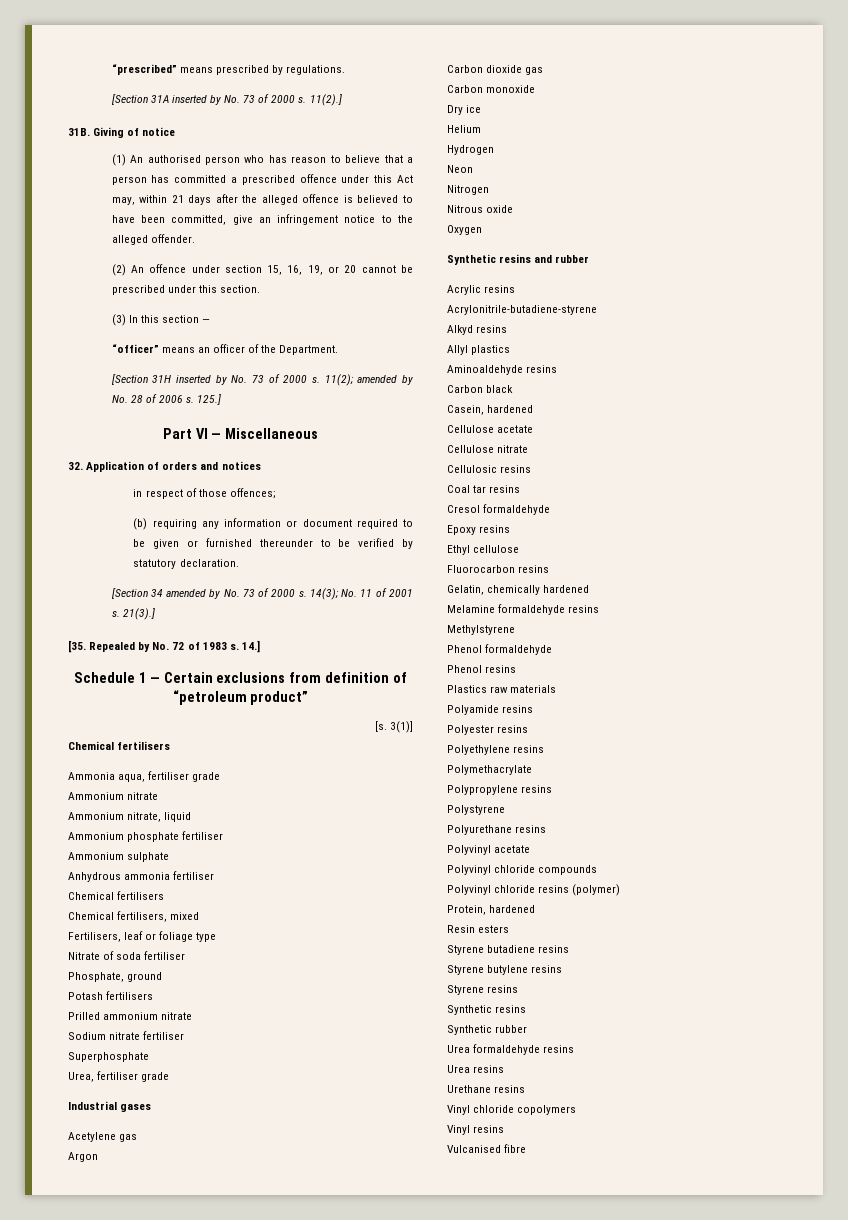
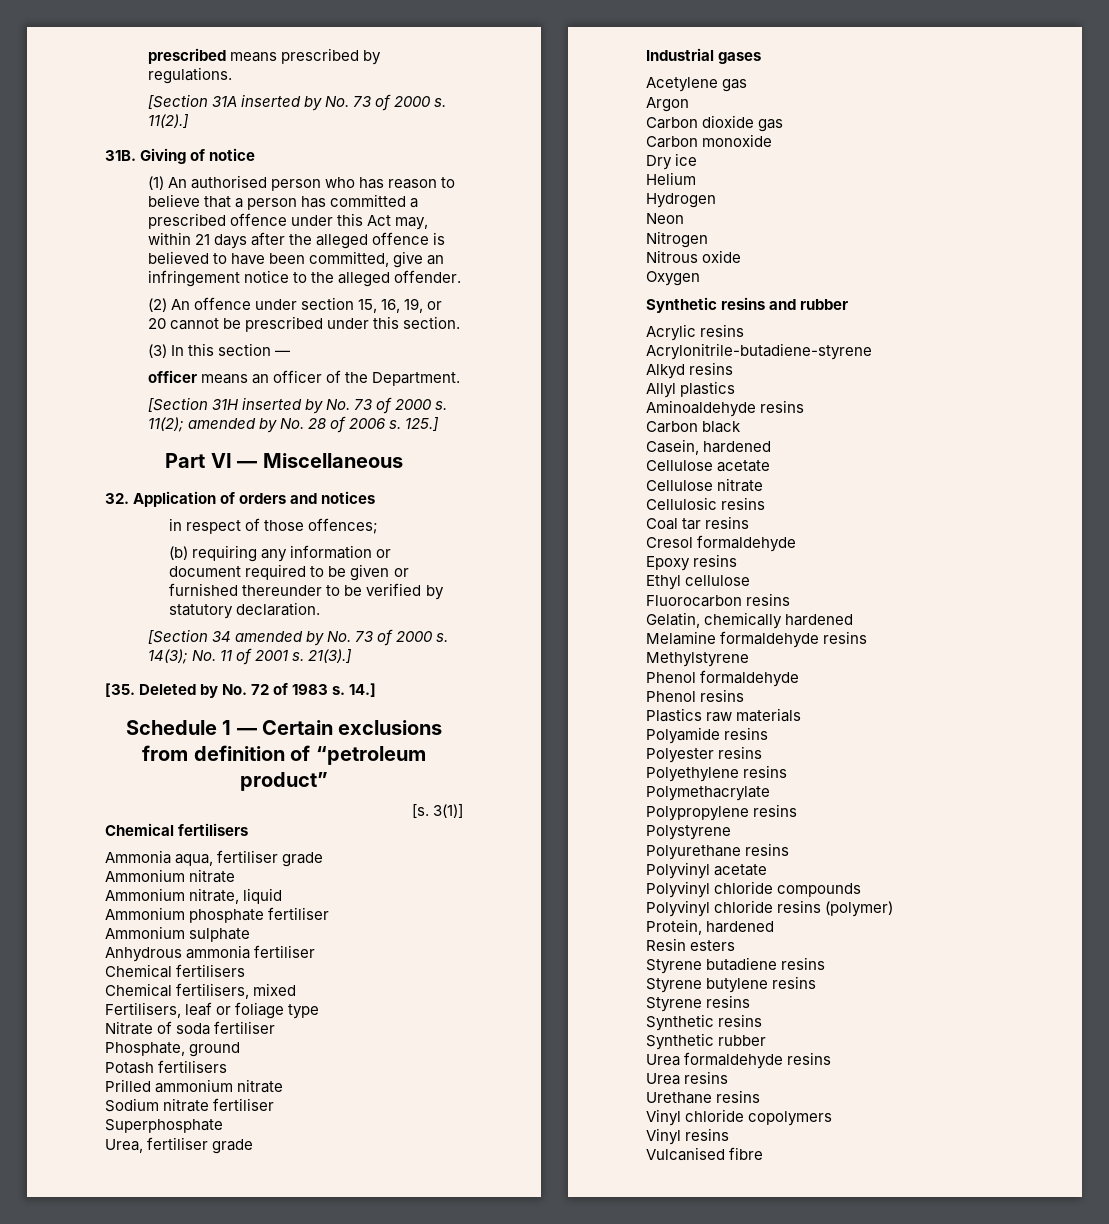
[111,64,177,75] “prescribed” -> [147,48,226,64] prescribed
[111,344,159,353] “officer” -> [147,370,197,383] officer
[89,642,136,652] Repealed -> [139,684,197,695] Deleted

